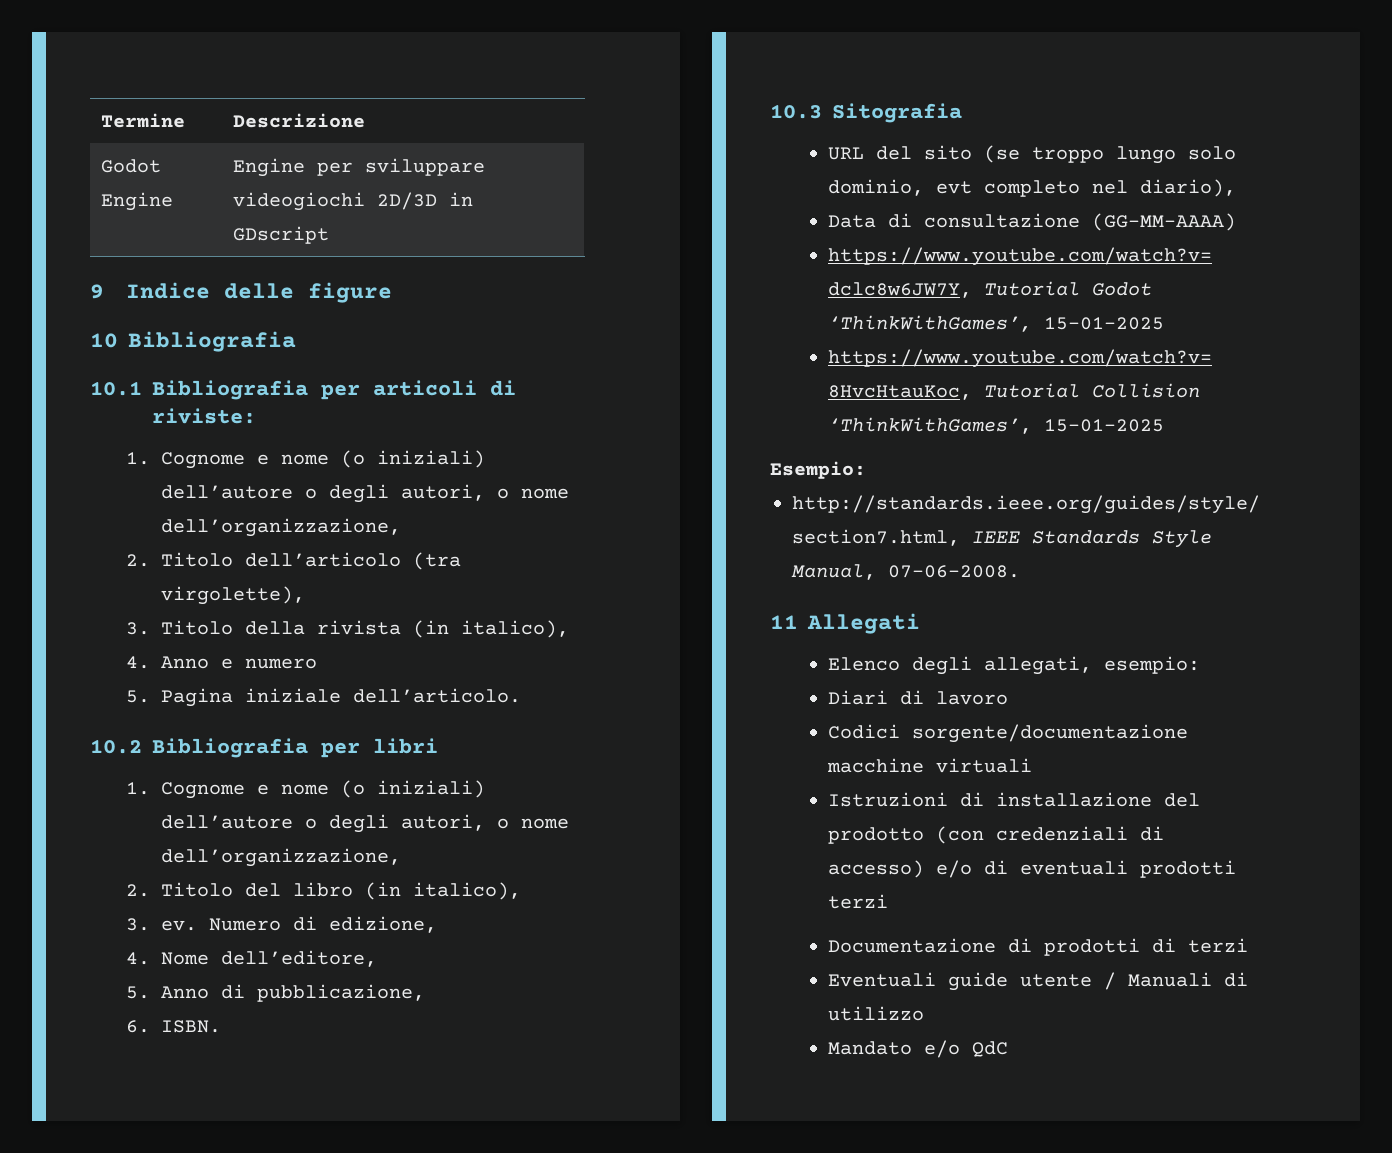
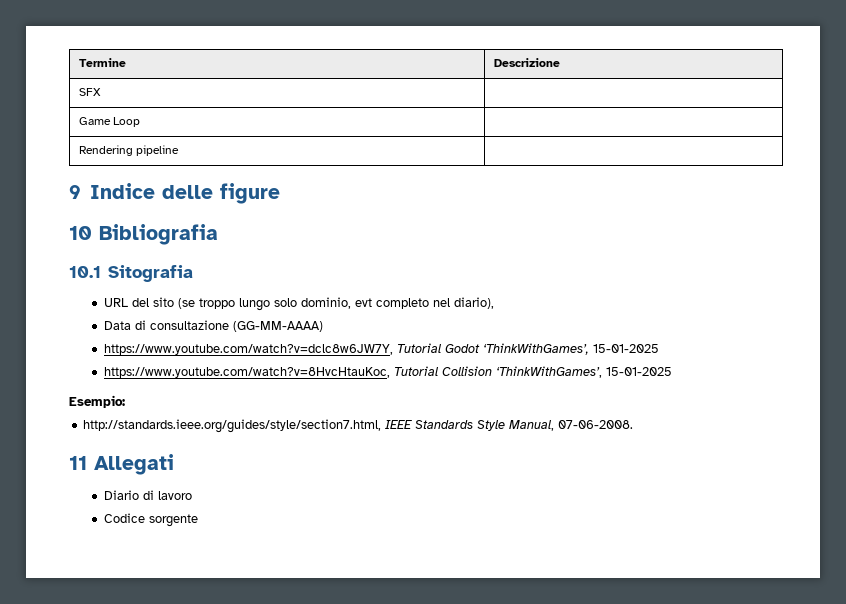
[101,159,162,173] [101,192,174,211] [233,158,486,177] [233,192,474,211] [233,226,330,244] Godot Engine | Engine per sviluppare videogiochi 2D/3D in GDscript -> [78,88,101,96] [78,117,140,127] [78,145,179,156] SFX | // Game Loop | // Rendering pipeline |
[152,380,516,400] [152,408,256,424] [125,450,486,469] [161,484,570,503] [161,518,402,537] [125,552,462,570] [161,586,306,605] [125,620,570,638] [125,656,318,669] [125,688,522,707] [90,738,438,758] [125,780,486,799] [161,814,570,833] [161,848,402,867] [125,882,522,900] [125,916,438,933] [125,950,378,967] [125,984,426,1002] [125,1020,222,1033] [770,104,822,119] Bibliografia per articoli di riviste: // 1. Cognome e nome (o iniziali) dell’autore o degli autori, o nome dell’organizzazione, // 2. Titolo dell’articolo (tra virgolette), // 3. Titolo della rivista (in italico), // 4. Anno e numero // 5. Pagina iniziale dell’articolo. // 10.2 Bibliografia per libri // 1. Cognome e nome (o iniziali) dell’autore o degli autori, o nome dell’organizzazione, // 2. Titolo del libro (in italico), // 3. ev. Numero di edizione, // 4. Nome dell’editore, // 5. Anno di pubblicazione, // 6. ISBN. // 10.3 -> (101, 272) none
[827,656,1200,675] [827,690,1008,705] [827,724,1188,743] [826,758,1032,773] [827,792,1200,807] [827,826,1164,844] [827,860,1236,878] [827,894,888,909] [827,938,1248,956] [827,972,1248,991] [827,1006,924,1021] [827,1040,1008,1058] Elenco degli allegati, esempio: // Diari di lavoro // Codici sorgente/documentazione macchine virtuali // Istruzioni di installazione del prodotto (con credenziali di accesso) e/o di eventuali prodotti terzi // Documentazione di prodotti di terzi // Eventuali guide utente / Manuali di utilizzo // Mandato e/o QdC -> [103,490,192,500] [103,513,198,527] Diario di lavoro // Codice sorgente

